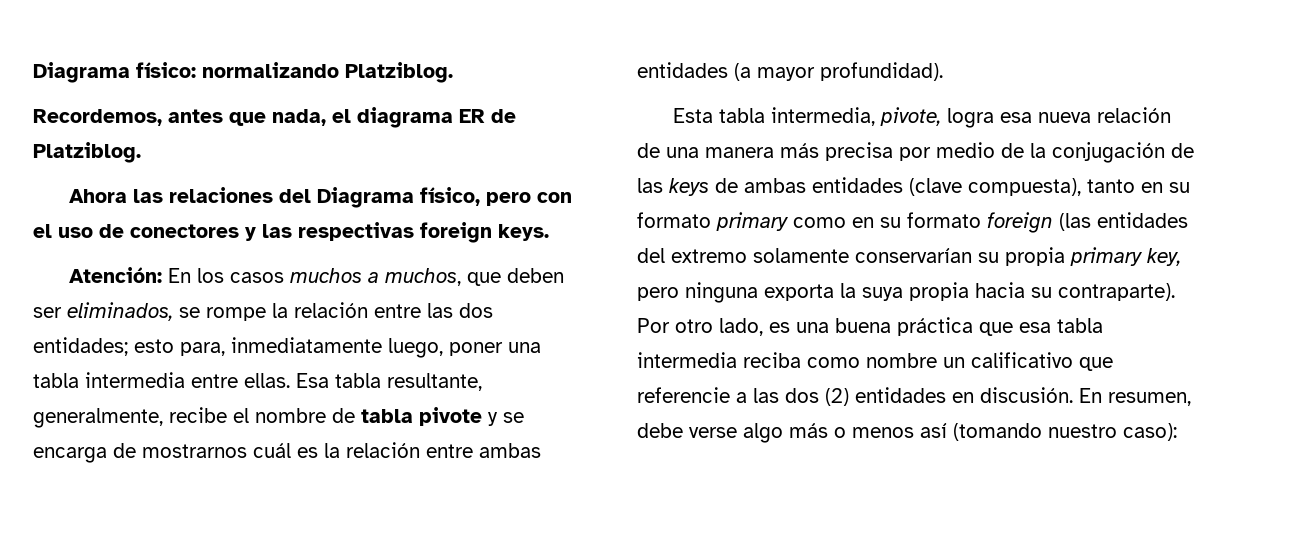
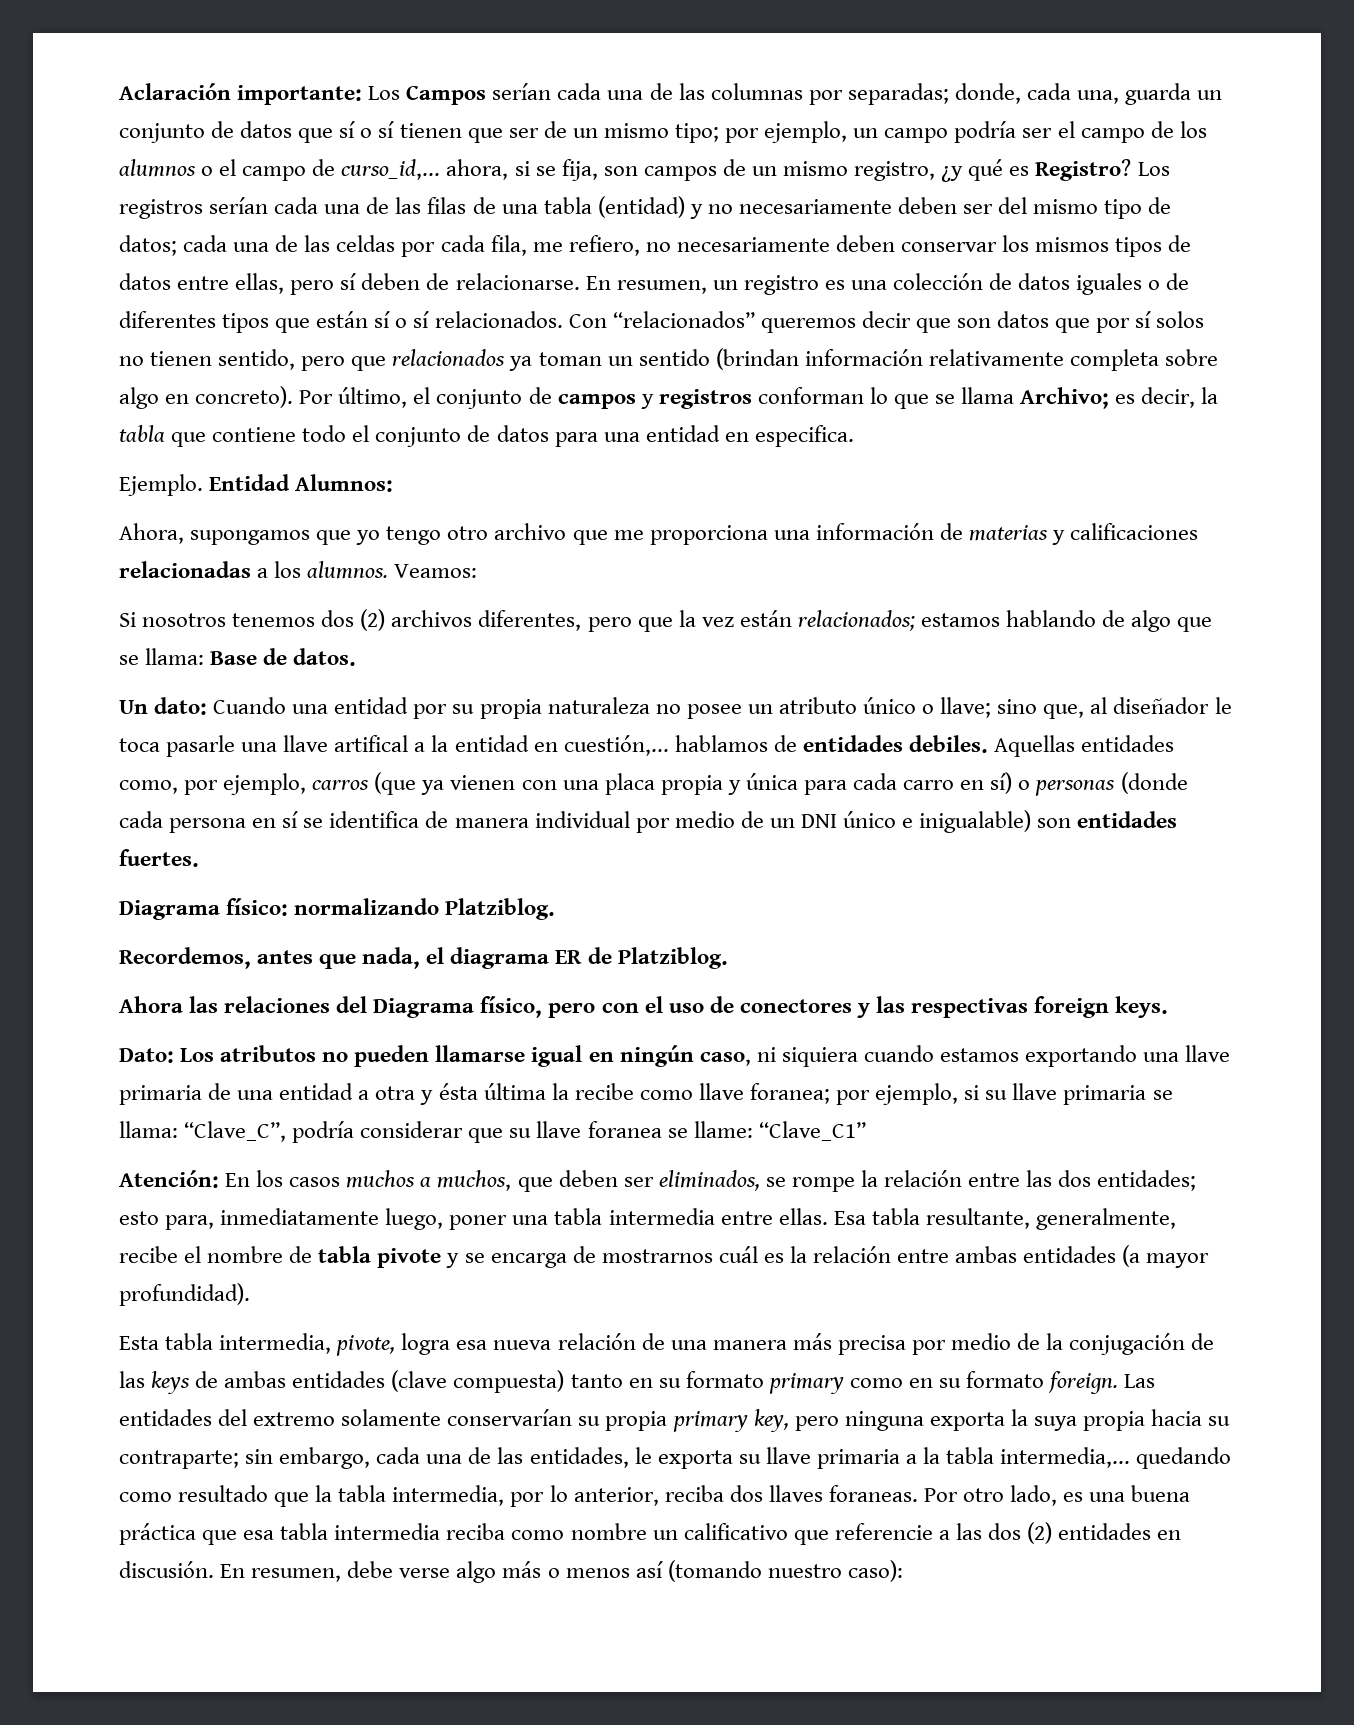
(33, 72) none -> [119,83,1223,105] [119,121,1207,143] [119,159,1170,182] [119,196,1172,219] [119,235,1192,257] [119,273,1190,295] [119,311,1205,333] [119,348,1219,371] [119,386,1219,409] [119,425,854,447] [119,474,394,496] [119,523,1199,545] [119,561,478,579] [119,609,1213,632] [119,648,357,666] [119,697,1232,719] [119,735,1175,757] [119,772,1188,796] [119,810,1178,833] [119,849,199,867] Aclaración importante: Los Campos serían cada una de las columnas por separadas; donde, cada una, guarda un conjunto de datos que sí o sí tienen que ser de un mismo tipo; por ejemplo, un campo podría ser el campo de los alumnos o el campo de curso_id,... ahora, si se fija, son campos de un mismo registro, ¿y qué es Registro? Los registros serían cada una de las filas de una tabla (entidad) y no necesariamente deben ser del mismo tipo de datos; cada una de las celdas por cada fila, me refiero, no necesariamente deben conservar los mismos tipos de datos entre ellas, pero sí deben de relacionarse. En resumen, un registro es una colección de datos iguales o de diferentes tipos que están sí o sí relacionados. Con “relacionados” queremos decir que son datos que por sí solos no tienen sentido, pero que relacionados ya toman un sentido (brindan información relativamente completa sobre algo en concreto). Por último, el conjunto de campos y registros conforman lo que se llama Archivo; es decir, la tabla que contiene todo el conjunto de datos para una entidad en especifica. // Ejemplo. Entidad Alumnos: // Ahora, supongamos que yo tengo otro archivo que me proporciona una información de materias y calificaciones relacionadas a los alumnos. Veamos: // Si nosotros tenemos dos (2) archivos diferentes, pero que la vez están relacionados; estamos hablando de algo que se llama: Base de datos. // Un dato: Cuando una entidad por su propia naturaleza no posee un atributo único o llave; sino que, al diseñador le toca pasarle una llave artifical a la entidad en cuestión,... hablamos de entidades debiles. Aquellas entidades como, por ejemplo, carros (que ya vienen con una placa propia y única para cada carro en sí) o personas (donde cada persona en sí se identifica de manera individual por medio de un DNI único e inigualable) son entidades fuertes. //
(549, 232) none -> [119,1045,1231,1067] [119,1083,1173,1105] [119,1121,866,1143] // Dato: Los atributos no pueden llamarse igual en ningún caso, ni siquiera cuando estamos exportando una llave primaria de una entidad a otra y ésta última la recibe como llave foranea; por ejemplo, si su llave primaria se llama: “Clave_C”, podría considerar que su llave foranea se llame: “Clave_C1”
[968,178,1081,196] compuesta), -> [453,1370,565,1393] compuesta)
[987,212,1091,233] foreign (las -> [1048,1371,1156,1394] foreign. Las
[1058,283,1175,301] contraparte). -> [119,1447,1232,1469] [119,1485,918,1507] contraparte; sin embargo, cada una de las entidades, le exporta su llave primaria a la tabla intermedia,... quedando como resultado que la tabla intermedia, por lo anterior, reciba dos llaves foraneas.

